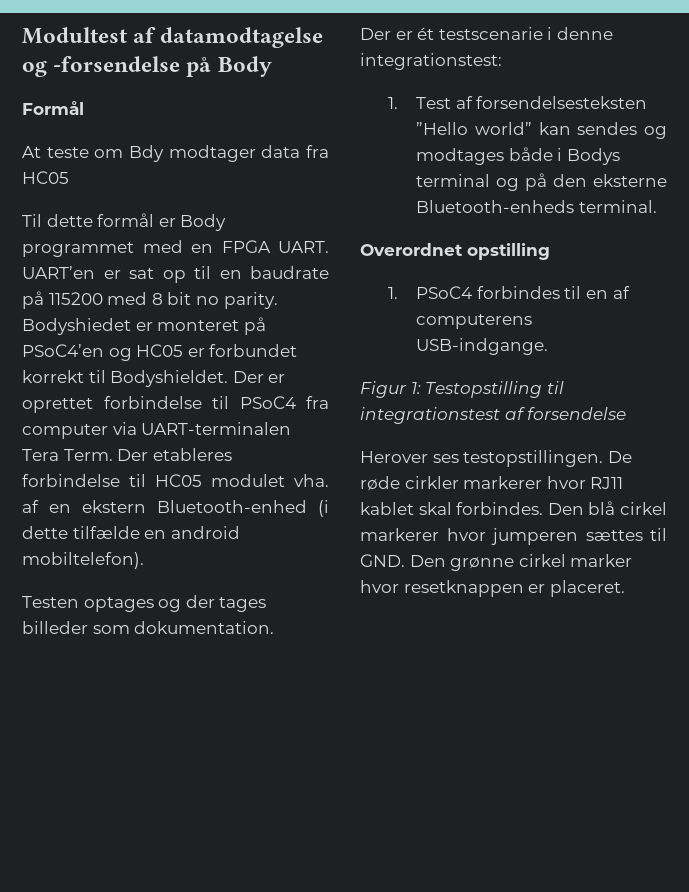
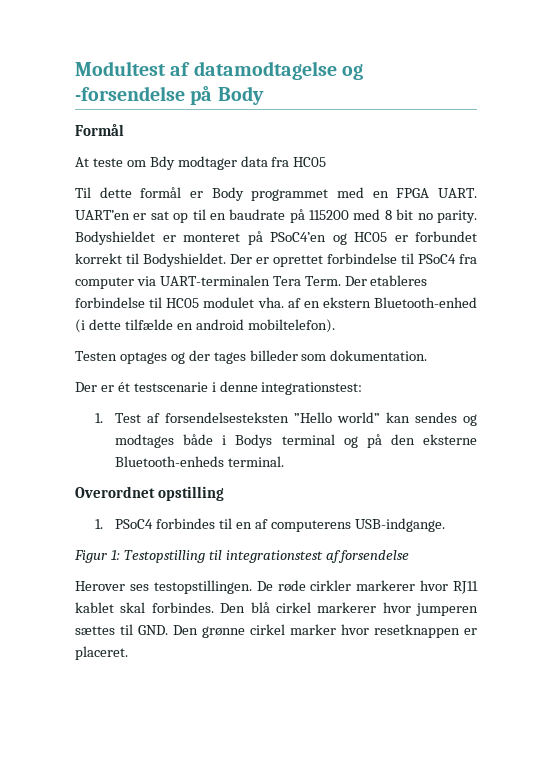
[22,318,131,335] Bodyshiedet -> [75,231,155,245] Bodyshieldet

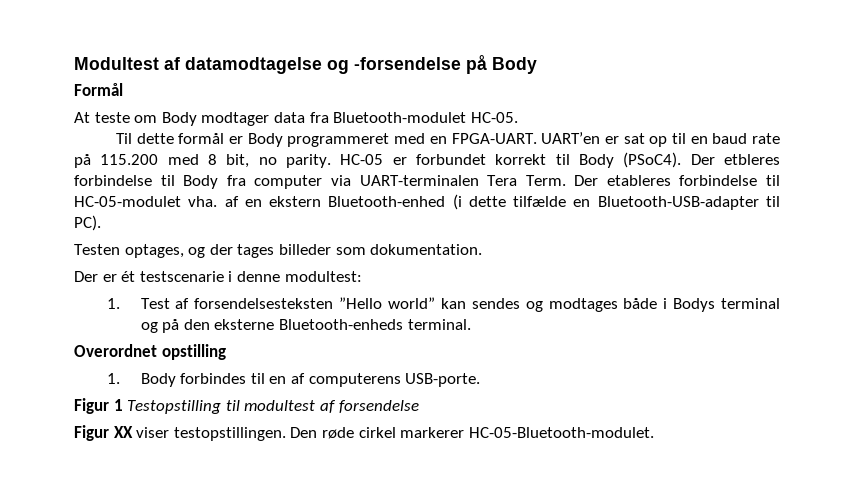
[149,156,175,170] Bdy -> [161,112,197,126] Body
[293,157,327,167] HC05 -> [333,112,518,123] Bluetooth-modulet HC-05.
[251,189,329,201] programmet -> [287,133,390,147] programmeret
[396,188,478,198] FPGA UART. -> [451,133,537,144] FPGA-UART.
[229,209,350,223] baudrate på 115200 -> [712,133,780,144] [74,154,159,168] baud rate på 115.200
[396,209,414,220] bit -> [226,154,250,168] bit,
[75,231,477,245] [75,253,456,267] Bodyshieldet er monteret på PSoC4’en og HC05 er forbundet korrekt til Bodyshieldet. Der er oprettet forbindelse til PSoC4 -> [340,152,780,168] [74,175,219,189] HC-05 er forbundet korrekt til Body (PSoC4). Der etbleres forbindelse til Body
[166,297,255,308] HC05 modulet -> [74,196,181,207] HC-05-modulet
[195,319,335,333] android mobiltelefon). -> [597,196,780,210] [74,215,101,231] Bluetooth-USB-adapter til PC).
[119,352,167,364] optages -> [124,244,184,258] optages,
[261,382,363,395] integrationstest: -> [284,271,362,282] modultest:
[115,519,154,529] PSoC4 -> [140,373,176,387] Body
[354,518,445,532] [74,550,120,563] USB-indgange. // Figur 1: -> [405,373,481,387] [74,398,123,414] USB-porte. // Figur 1
[225,550,323,563] integrationstest -> [244,400,316,411] modultest
[75,580,478,594] [75,602,478,616] [75,624,477,638] [75,646,128,660] Herover ses testopstillingen. De røde cirkler markerer hvor RJ11 kablet skal forbindes. Den blå cirkel markerer hvor jumperen sættes til GND. Den grønne cirkel marker hvor resetknappen er placeret. -> [74,425,654,441] Figur XX viser testopstillingen. Den røde cirkel markerer HC-05-Bluetooth-modulet.

